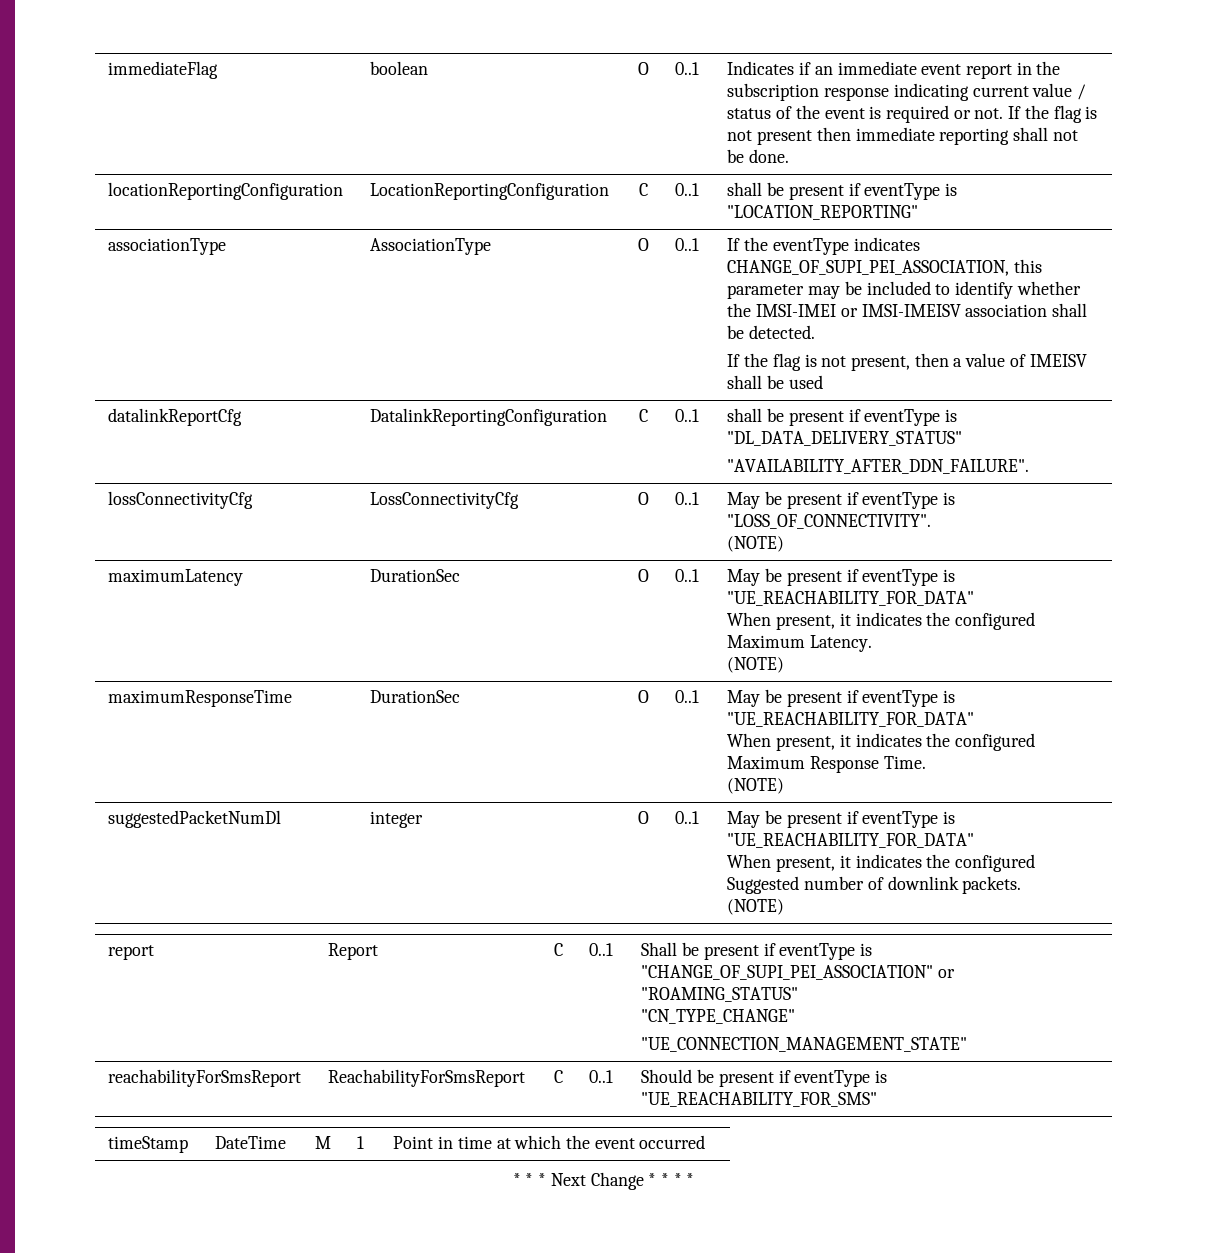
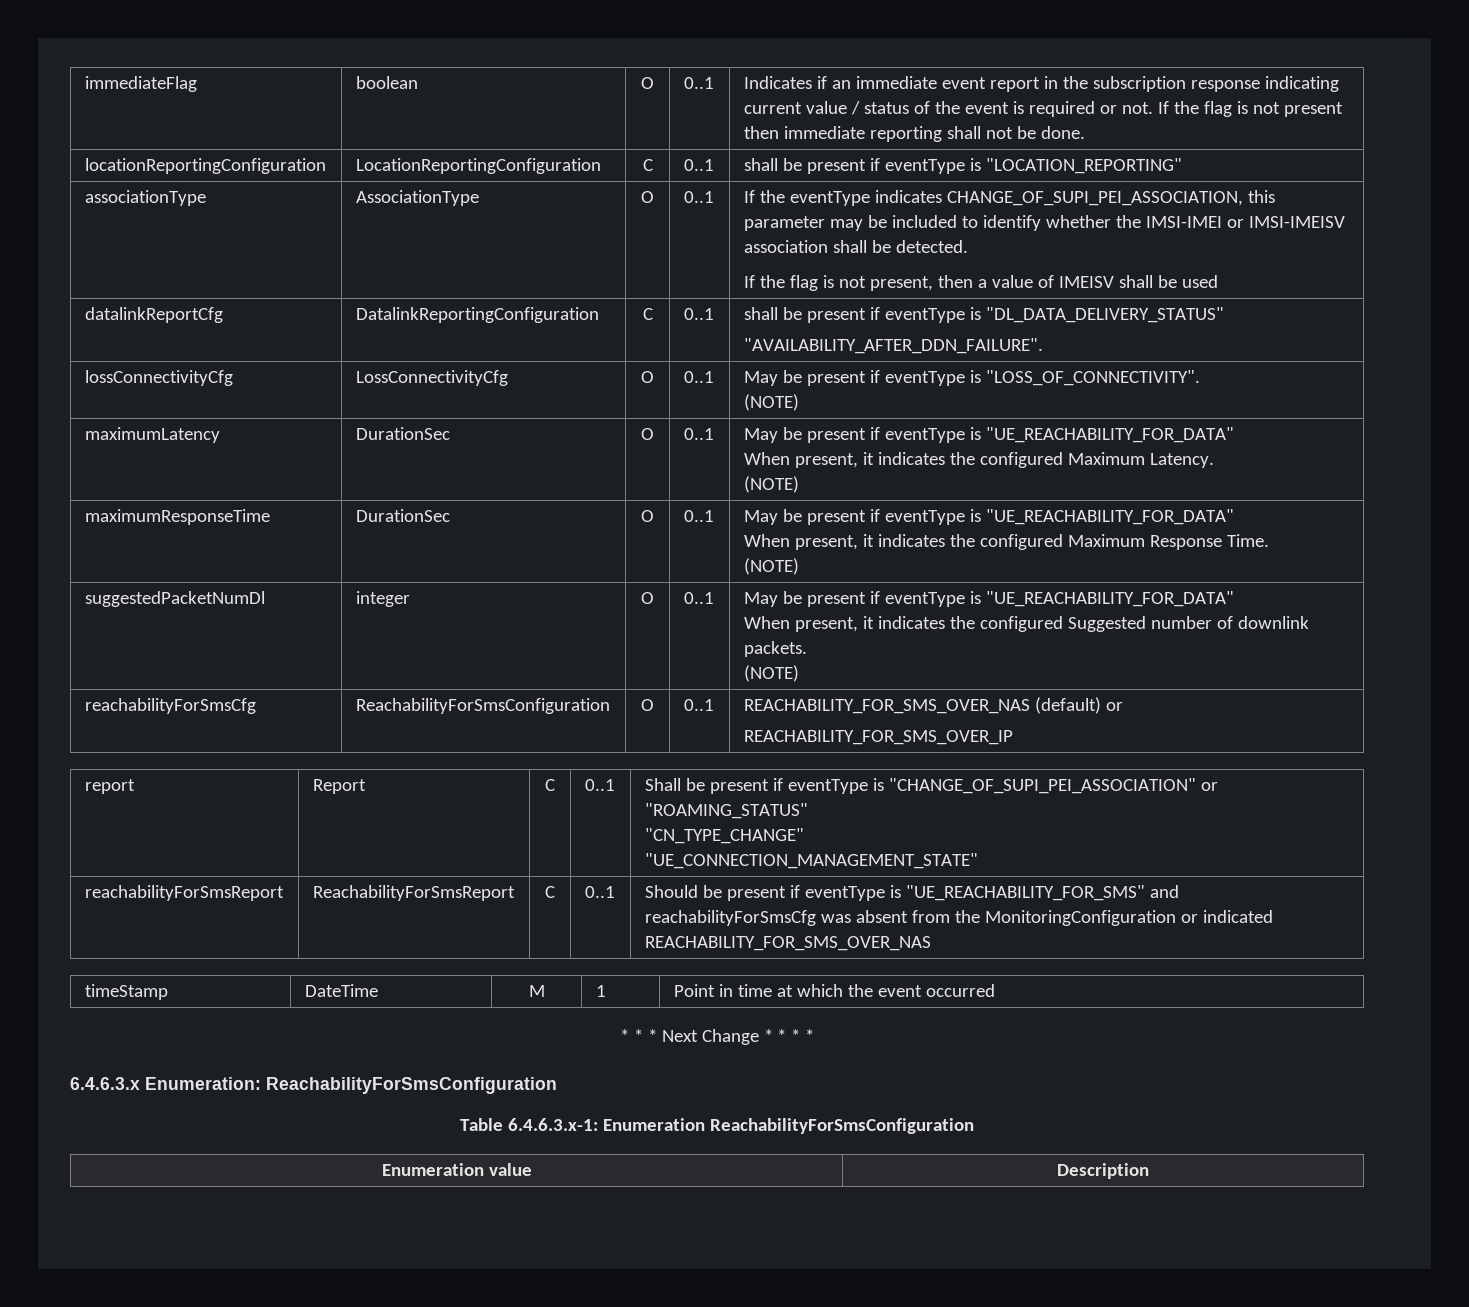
(785, 907) none -> [84,698,256,714] [355,698,610,714] [641,699,654,711] [683,699,714,711] [743,697,1123,714] [743,730,1013,745] // reachabilityForSmsCfg | ReachabilityForSmsConfiguration | O | 0..1 | REACHABILITY_FOR_SMS_OVER_NAS (default) or // REACHABILITY_FOR_SMS_OVER_IP
(878, 1099) none -> [1149,885,1179,898] [644,910,1273,926] [644,936,931,951] and reachabilityForSmsCfg was absent from the MonitoringConfiguration or indicated REACHABILITY_FOR_SMS_OVER_NAS
(695, 1179) none -> [70,1077,557,1094] [460,1118,974,1134] [381,1163,532,1176] [1057,1163,1149,1179] // 6.4.6.3.x Enumeration: ReachabilityForSmsConfiguration // Table 6.4.6.3.x-1: Enumeration ReachabilityForSmsConfiguration // Enumeration value | Description

